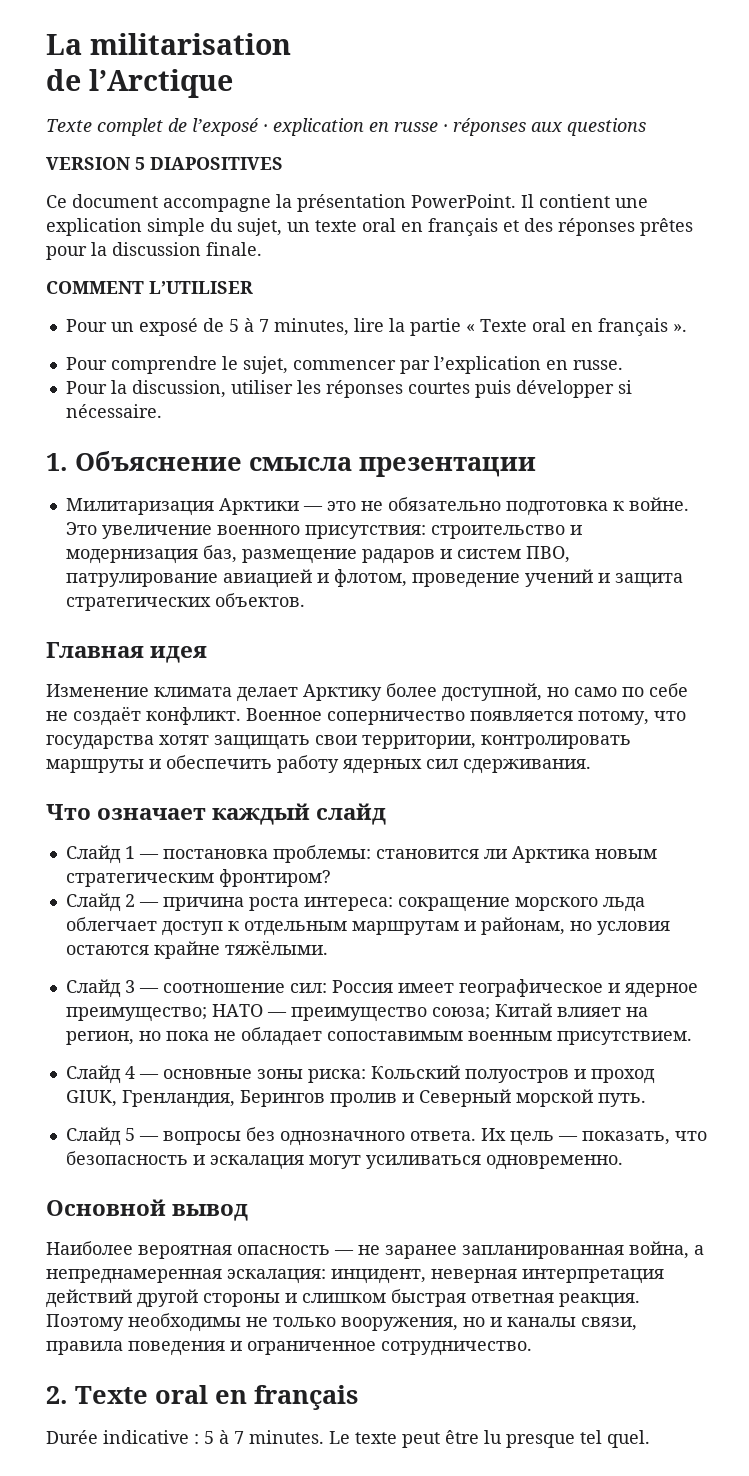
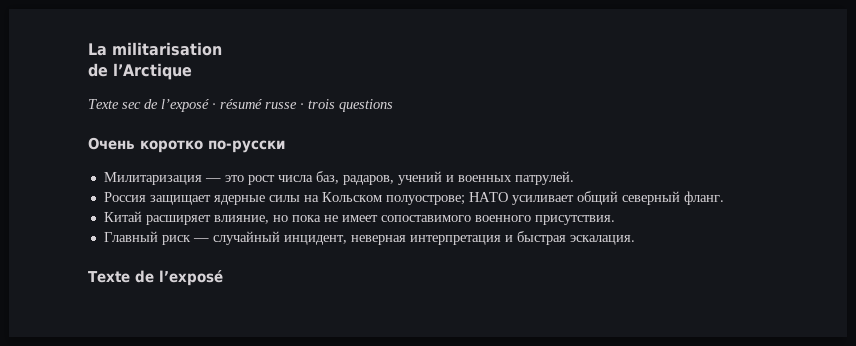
[97,118,163,136] complet -> [122,102,141,109] sec
[273,118,646,136] [46,157,283,170] [46,194,648,212] [46,218,693,236] [46,242,262,260] [46,281,253,294] [65,318,687,336] [65,356,623,374] [65,380,632,398] [65,404,162,418] [46,451,536,477] explication en russe · réponses aux questions // VERSION 5 DIAPOSITIVES // Ce document accompagne la présentation PowerPoint. Il contient une explication simple du sujet, un texte oral en français et des réponses prêtes pour la discussion finale. // COMMENT L’UTILISER // Pour un exposé de 5 à 7 minutes, lire la partie « Texte oral en français ». // Pour comprendre le sujet, commencer par l’explication en russe. // Pour la discussion, utiliser les réponses courtes puis développer si nécessaire. // 1. Объяснение смысла презентации -> [220,99,393,112] [88,137,285,153] résumé russe · trois questions // Очень коротко по-русски
[218,498,299,515] Арктики -> (202, 178) none
[360,497,689,516] [65,522,582,539] [65,545,570,564] [65,569,683,588] [65,593,305,611] [46,642,208,663] [46,683,688,702] [46,706,686,726] [46,735,631,750] [46,755,591,774] [46,803,387,825] [65,845,657,864] [65,869,331,887] [65,893,645,912] [65,917,670,936] [65,940,328,959] [65,979,698,998] [65,1003,648,1022] [65,1027,692,1046] [65,1065,655,1084] [65,1089,646,1108] [65,1127,707,1146] [65,1151,623,1170] [46,1199,249,1221] [46,1241,704,1259] [46,1269,664,1284] [46,1289,640,1308] [46,1313,637,1332] [46,1341,532,1356] [46,1385,358,1410] [46,1430,650,1448] не обязательно подготовка к войне. Это увеличение военного присутствия: строительство и модернизация баз, размещение радаров и систем ПВО, патрулирование авиацией и флотом, проведение учений и защита стратегических объектов. // Главная идея // Изменение климата делает Арктику более доступной, но само по себе не создаёт конфликт. Военное соперничество появляется потому, что государства хотят защищать свои территории, контролировать маршруты и обеспечить работу ядерных сил сдерживания. // Что означает каждый слайд // Слайд 1 — постановка проблемы: становится ли Арктика новым стратегическим фронтиром? // Слайд 2 — причина роста интереса: сокращение морского льда облегчает доступ к отдельным маршрутам и районам, но условия остаются крайне тяжёлыми. // Слайд 3 — соотношение сил: Россия имеет географическое и ядерное преимущество; НАТО — преимущество союза; Китай влияет на регион, но пока не обладает сопоставимым военным присутствием. // Слайд 4 — основные зоны риска: Кольский полуостров и проход GIUK, Гренландия, Берингов пролив и Северный морской путь. // Слайд 5 — вопросы без однозначного ответа. Их цель — показать, что безопасность и эскалация могут усиливаться одновременно. // Основной вывод // Наиболее вероятная опасность — не заранее запланированная война, а непреднамеренная эскалация: инцидент, неверная интерпретация действий другой стороны и слишком быстрая ответная реакция. Поэтому необходимы не только вооружения, но и каналы связи, правила поведения и ограниченное сотрудничество. // 2. Texte oral en français // Durée indicative : 5 à 7 minutes. Le texte peut être lu presque tel quel. -> [247,171,574,185] [103,191,724,205] [103,211,615,225] [103,231,635,245] [88,270,223,286] рост числа баз, радаров, учений и военных патрулей. // Россия защищает ядерные силы на Кольском полуострове; НАТО усиливает общий северный фланг. // Китай расширяет влияние, но пока не имеет сопоставимого военного присутствия. // Главный риск — случайный инцидент, неверная интерпретация и быстрая эскалация. // Texte de l’exposé

